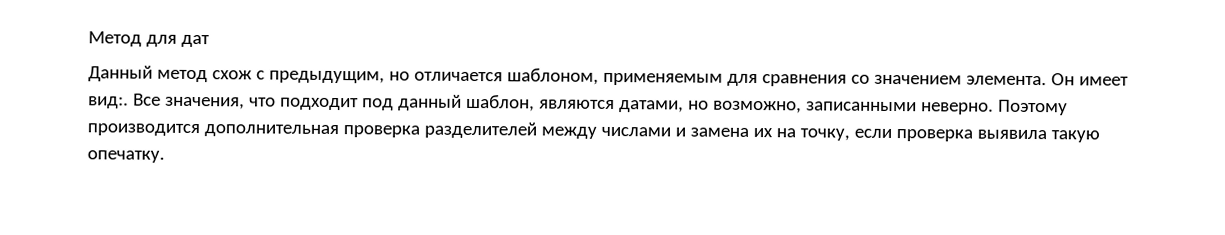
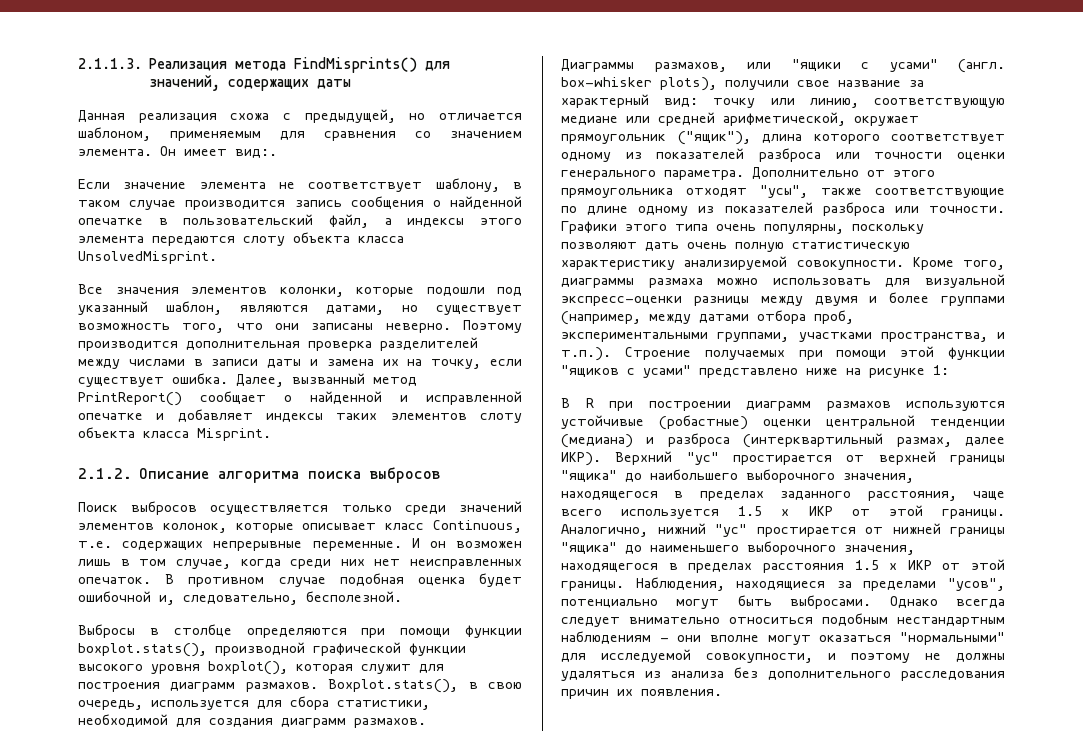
[88,31,210,48] [88,65,385,84] Метод для дат // Данный метод схож с предыдущим, -> [78,57,451,73] [149,75,352,91] [78,109,396,123] 2.1.1.3. Реализация метода FindMisprints() для значений, содержащих даты // Данная реализация схожа с предыдущей,
[132,93,917,114] Все значения, что подходит под данный шаблон, являются датами, но возможно, записанными -> [78,178,522,192] [78,196,522,210] [78,214,522,228] [78,232,404,246] [78,251,217,264] [78,284,522,297] [78,301,522,315] [78,323,374,333] // Если значение элемента не соответствует шаблону, в таком случае производится запись сообщения о найденной опечатке в пользовательский файл, а индексы этого элемента передаются слоту объекта класса UnsolvedMisprint. // Все значения элементов колонки, которые подошли под указанный шаблон, являются датами, но существует возможность того, что они записаны
(671, 131) none -> [193,359,302,368] в записи даты
[895,129,1100,143] [87,150,165,163] проверка выявила такую опечатку. -> [78,373,417,387] [78,391,522,406] [78,409,522,423] [78,427,271,441] [78,467,441,483] [78,501,522,515] [78,520,522,533] [78,538,522,551] [78,559,522,569] [78,573,522,587] [78,591,402,605] [78,624,522,638] [78,642,466,657] [78,661,444,675] [78,679,522,693] [78,696,430,710] [78,714,426,728] [561,59,1005,73] [561,77,924,91] [561,94,1005,108] [561,112,919,126] [561,131,1005,145] [561,148,1005,162] [561,167,935,180] [561,185,1005,198] [561,202,1005,216] [561,221,924,234] [561,242,910,252] [561,256,1005,270] [561,274,1005,288] [561,292,1005,306] [561,310,854,325] [561,332,1005,342] [561,346,1005,361] [561,365,949,378] [561,398,1005,411] [561,415,1005,430] [561,433,1005,448] [561,451,1005,466] [561,469,914,483] [561,491,1005,501] [561,505,1005,519] [561,523,1005,537] [561,541,915,555] [561,559,1005,573] [561,577,1005,591] [561,595,1005,609] [561,613,1005,627] [561,631,1005,645] [561,649,1005,663] [561,667,1005,681] [561,689,722,699] существует ошибка. Далее, вызванный метод PrintReport() сообщает о найденной и исправленной опечатке и добавляет индексы таких элементов слоту объекта класса Misprint. // 2.1.2. Описание алгоритма поиска выбросов // Поиск выбросов осуществляется только среди значений элементов колонок, которые описывает класс Continuous, т.е. содержащих непрерывные переменные. И он возможен лишь в том случае, когда среди них нет неисправленных опечаток. В противном случае подобная оценка будет ошибочной и, следовательно, бесполезной. // Выбросы в столбце определяются при помощи функции boxplot.stats(), производной графической функции высокого уровня boxplot(), которая служит для построения диаграмм размахов. Boxplot.stats(), в свою очередь, используется для сбора статистики, необходимой для создания диаграмм размахов. // Диаграммы размахов, или "ящики с усами" (англ. box-whisker plots), получили свое название за характерный вид: точку или линию, соответствующую медиане или средней арифметической, окружает прямоугольник ("ящик"), длина которого соответствует одному из показателей разброса или точности оценки генерального параметра. Дополнительно от этого прямоугольника отходят "усы", также соответствующие по длине одному из показателей разброса или точности. Графики этого типа очень популярны, поскольку позволяют дать очень полную статистическую характеристику анализируемой совокупности. Кроме того, диаграммы размаха можно использовать для визуальной экспресс-оценки разницы между двумя и более группами (например, между датами отбора проб, экспериментальными группами, участками пространства, и т.п.). Строение получаемых при помощи этой функции "ящиков с усами" представлено ниже на рисунке 1: // В R при построении диаграмм размахов используются устойчивые (робастные) оценки центральной тенденции (медиана) и разброса (интерквартильный размах, далее ИКР). Верхний "ус" простирается от верхней границы "ящика" до наибольшего выборочного значения, находящегося в пределах заданного расстояния, чаще всего используется 1.5 х ИКР от этой границы. Аналогично, нижний "ус" простирается от нижней границы "ящика" до наименьшего выборочного значения, находящегося в пределах расстояния 1.5 х ИКР от этой границы. Наблюдения, находящиеся за пределами "усов", потенциально могут быть выбросами. Однако всегда следует внимательно относиться подобным нестандартным наблюдениям - они вполне могут оказаться "нормальными" для исследуемой совокупности, и поэтому не должны удаляться из анализа без дополнительного расследования причин их появления.

